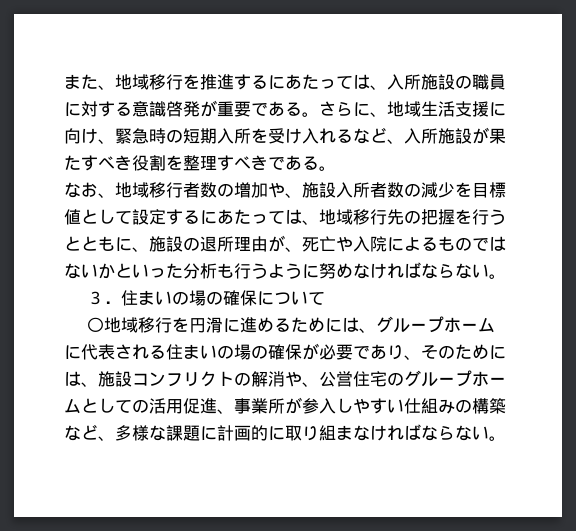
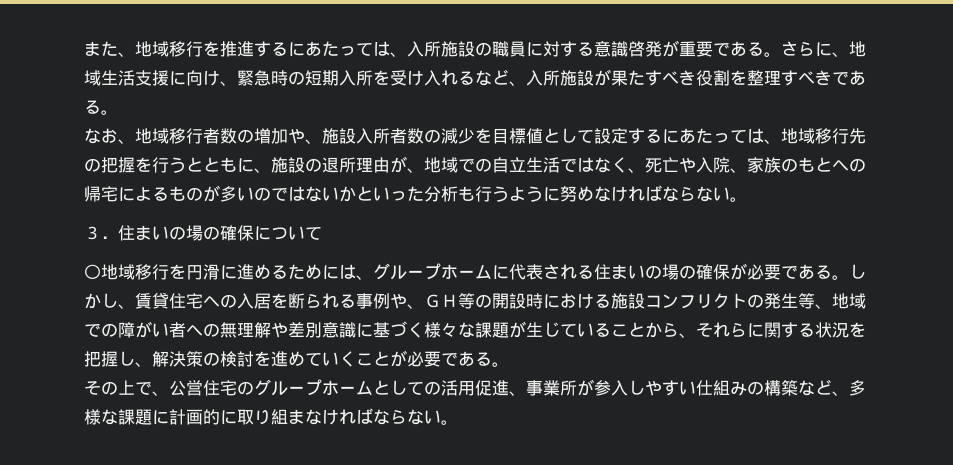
[302,236,387,252] 死亡や入院 -> [424,157,866,173] [84,186,118,202] 地域での自立生活ではなく、死亡や入院、家族のもとへの帰宅
(472, 244) none -> [203,185,271,202] が多いの
[387,344,506,360] [64,371,98,387] り、そのためには、 -> [815,264,866,280] [84,292,611,309] る。しかし、賃貸住宅への入居を断られる事例や、ＧＨ等の開設時における
[251,371,302,387] 解消や -> [764,293,866,309] [84,321,866,338] [84,350,509,367] [84,380,152,395] 発生等、地域での障がい者への無理解や差別意識に基づく様々な課題が生じていることから、それらに関する状況を把握し、解決策の検討を進めていくことが必要である。 // その上で

